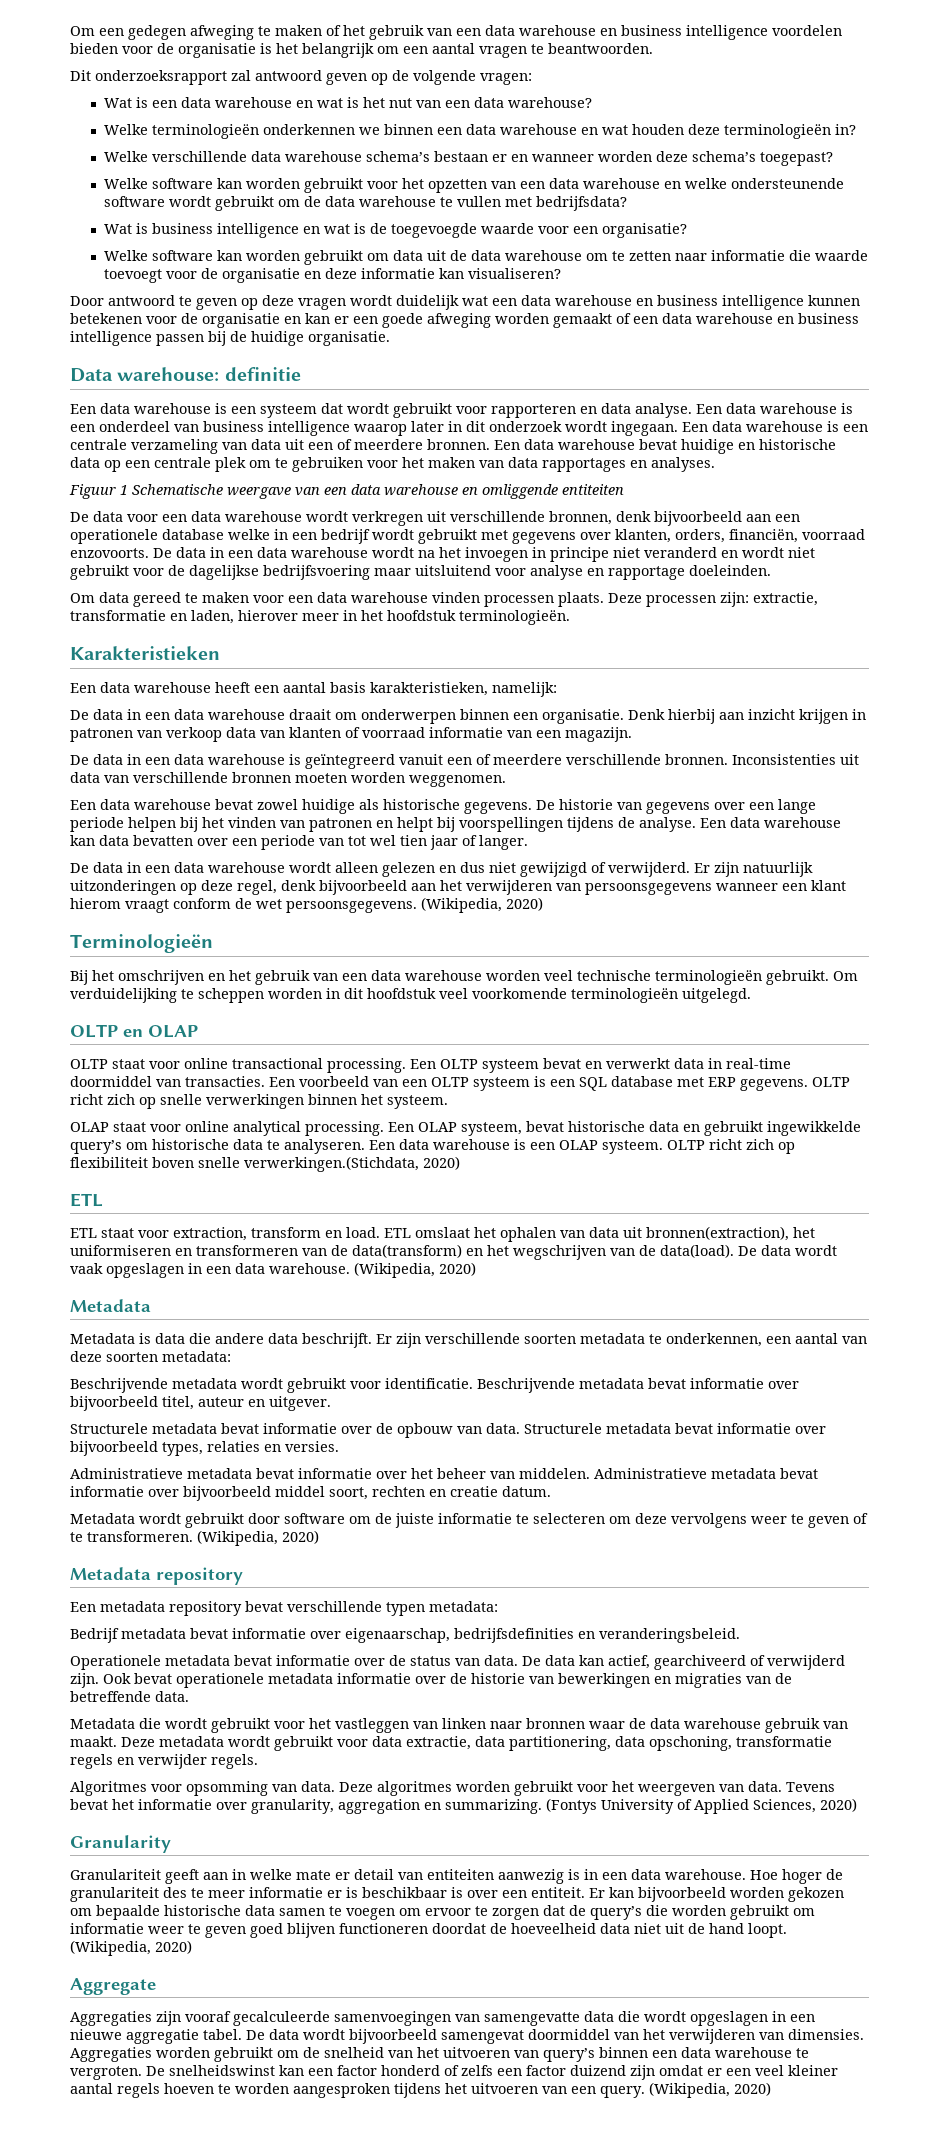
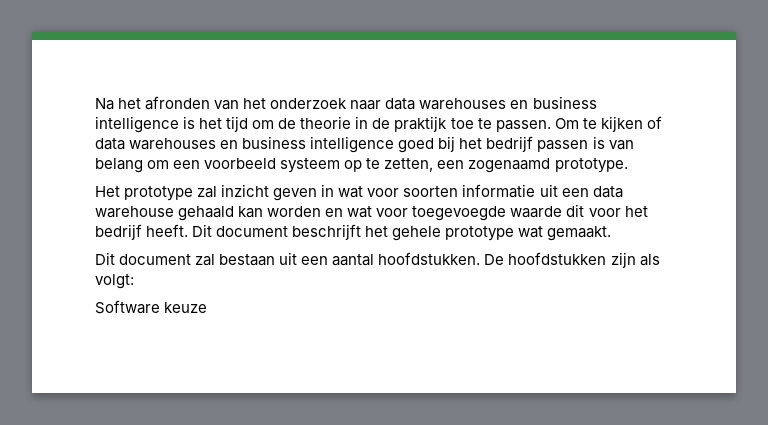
[70,25,842,40] [70,43,653,58] [70,70,532,85] [104,97,593,108] [104,124,857,139] [104,151,834,166] [104,178,845,193] [104,196,628,211] [104,223,688,238] [104,250,869,265] [104,268,562,283] [70,295,860,310] [70,313,859,328] [70,331,390,346] [70,367,301,382] [70,403,853,418] [70,421,868,436] [70,439,836,454] [70,457,715,472] [69,484,624,499] [70,511,800,526] [70,529,865,544] [70,547,815,562] [70,565,771,580] [70,592,818,607] [70,610,570,625] [70,646,220,660] [70,682,557,697] [70,709,866,724] [70,727,632,742] [70,754,859,769] [70,772,506,787] [70,799,816,814] [70,817,841,832] [70,835,528,850] [70,862,813,877] [70,880,846,895] [70,897,543,913] [70,934,213,953] [70,970,858,985] [70,988,751,1003] [70,1024,198,1038] [70,1058,791,1073] [70,1076,850,1091] [70,1094,448,1109] [70,1121,861,1136] [70,1139,795,1154] [70,1156,460,1172] [70,1193,103,1207] [70,1226,815,1242] [70,1244,837,1260] [70,1262,476,1278] [70,1299,151,1312] [70,1333,867,1348] [70,1351,231,1362] [70,1378,799,1393] [70,1396,331,1411] [70,1423,826,1438] [70,1441,339,1456] [70,1468,818,1479] [70,1486,551,1501] [70,1513,868,1528] [70,1530,319,1546] [70,1567,243,1585] [70,1601,498,1616] [70,1628,740,1643] [70,1655,845,1670] [70,1673,792,1688] [70,1691,189,1702] [70,1718,848,1733] [70,1736,832,1751] [70,1754,258,1769] [70,1781,835,1796] [70,1798,857,1814] [70,1835,171,1853] [70,1869,843,1884] [70,1887,844,1902] [70,1905,815,1920] [70,1923,787,1938] [70,1940,192,1956] [70,1978,156,1995] [70,2011,815,2026] [70,2029,864,2044] [70,2047,809,2062] [70,2065,838,2080] [70,2082,771,2098] Om een gedegen afweging te maken of het gebruik van een data warehouse en business intelligence voordelen bieden voor de organisatie is het belangrijk om een aantal vragen te beantwoorden. // Dit onderzoeksrapport zal antwoord geven op de volgende vragen: // Wat is een data warehouse en wat is het nut van een data warehouse? // Welke terminologieën onderkennen we binnen een data warehouse en wat houden deze terminologieën in? // Welke verschillende data warehouse schema’s bestaan er en wanneer worden deze schema’s toegepast? // Welke software kan worden gebruikt voor het opzetten van een data warehouse en welke ondersteunende software wordt gebruikt om de data warehouse te vullen met bedrijfsdata? // Wat is business intelligence en wat is de toegevoegde waarde voor een organisatie? // Welke software kan worden gebruikt om data uit de data warehouse om te zetten naar informatie die waarde toevoegt voor de organisatie en deze informatie kan visualiseren? // Door antwoord te geven op deze vragen wordt duidelijk wat een data warehouse en business intelligence kunnen betekenen voor de organisatie en kan er een goede afweging worden gemaakt of een data warehouse en business intelligence passen bij de huidige organisatie. // Data warehouse: definitie // Een data warehouse is een systeem dat wordt gebruikt voor rapporteren en data analyse. Een data warehouse is een onderdeel van business intelligence waarop later in dit onderzoek wordt ingegaan. Een data warehouse is een centrale verzameling van data uit een of meerdere bronnen. Een data warehouse bevat huidige en historische data op een centrale plek om te gebruiken voor het maken van data rapportages en analyses. // Figuur 1 Schematische weergave van een data warehouse en omliggende entiteiten // De data voor een data warehouse wordt verkregen uit verschillende bronnen, denk bijvoorbeeld aan een operationele database welke in een bedrijf wordt gebruikt met gegevens over klanten, orders, financiën, voorraad enzovoorts. De data in een data warehouse wordt na het invoegen in principe niet veranderd en wordt niet gebruikt voor de dagelijkse bedrijfsvoering maar uitsluitend voor analyse en rapportage doeleinden. // Om data gereed te maken voor een data warehouse vinden processen plaats. Deze processen zijn: extractie, transformatie en laden, hierover meer in het hoofdstuk terminologieën. // Karakteristieken // Een data warehouse heeft een aantal basis karakteristieken, namelijk: // De data in een data warehouse draait om onderwerpen binnen een organisatie. Denk hierbij aan inzicht krijgen in patronen van verkoop data van klanten of voorraad informatie van een magazijn. // De data in een data warehouse is geïntegreerd vanuit een of meerdere verschillende bronnen. Inconsistenties uit data van verschillende bronnen moeten worden weggenomen. // Een data warehouse bevat zowel huidige als historische gegevens. De historie van gegevens over een lange periode helpen bij het vinden van patronen en helpt bij voorspellingen tijdens de analyse. Een data warehouse kan data bevatten over een periode van tot wel tien jaar of langer. // De data in een data warehouse wordt alleen gelezen en dus niet gewijzigd of verwijderd. Er zijn natuurlijk uitzonderingen op deze regel, denk bijvoorbeeld aan het verwijderen van persoonsgegevens wanneer een klant hierom vraagt conform de wet persoonsgegevens. (Wikipedia, 2020) // Terminologieën // Bij het omschrijven en het gebruik van een data warehouse worden veel technische terminologieën gebruikt. Om verduidelijking te scheppen worden in dit hoofdstuk veel voorkomende terminologieën uitgelegd. // OLTP en OLAP // OLTP staat voor online transactional processing. Een OLTP systeem bevat en verwerkt data in real-time doormiddel van transacties. Een voorbeeld van een OLTP systeem is een SQL database met ERP gegevens. OLTP richt zich op snelle verwerkingen binnen het systeem. // OLAP staat voor online analytical processing. Een OLAP systeem, bevat historische data en gebruikt ingewikkelde query’s om historische data te analyseren. Een data warehouse is een OLAP systeem. OLTP richt zich op flexibiliteit boven snelle verwerkingen.(Stichdata, 2020) // ETL // ETL staat voor extraction, transform en load. ETL omslaat het ophalen van data uit bronnen(extraction), het uniformiseren en transformeren van de data(transform) en het wegschrijven van de data(load). De data wordt vaak opgeslagen in een data warehouse. (Wikipedia, 2020) // Metadata // Metadata is data die andere data beschrijft. Er zijn verschillende soorten metadata te onderkennen, een aantal van deze soorten metadata: // Beschrijvende metadata wordt gebruikt voor identificatie. Beschrijvende metadata bevat informatie over bijvoorbeeld titel, auteur en uitgever. // Structurele metadata bevat informatie over de opbouw van data. Structurele metadata bevat informatie over bijvoorbeeld types, relaties en versies. // Administratieve metadata bevat informatie over het beheer van middelen. Administratieve metadata bevat informatie over bijvoorbeeld middel soort, rechten en creatie datum. // Metadata wordt gebruikt door software om de juiste informatie te selecteren om deze vervolgens weer te geven of te transformeren. (Wikipedia, 2020) // Metadata repository // Een metadata repository bevat verschillende typen metadata: // Bedrijf metadata bevat informatie over eigenaarschap, bedrijfsdefinities en veranderingsbeleid. // Operationele metadata bevat informatie over de status van data. De data kan actief, gearchiveerd of verwijderd zijn. Ook bevat operationele metadata informatie over de historie van bewerkingen en migraties van de betreffende data. // Metadata die wordt gebruikt voor het vastleggen van linken naar bronnen waar de data warehouse gebruik van maakt. Deze metadata wordt gebruikt voor data extractie, data partitionering, data opschoning, transformatie regels en verwijder regels. // Algoritmes voor opsomming van data. Deze algoritmes worden gebruikt voor het weergeven van data. Tevens bevat het informatie over granularity, aggregation en summarizing. (Fontys University of Applied Sciences, 2020) // Granularity // Granulariteit geeft aan in welke mate er detail van entiteiten aanwezig is in een data warehouse. Hoe hoger de granulariteit des te meer informatie er is beschikbaar is over een entiteit. Er kan bijvoorbeeld worden gekozen om bepaalde historische data samen te voegen om ervoor te zorgen dat de query’s die worden gebruikt om informatie weer te geven goed blijven functioneren doordat de hoeveelheid data niet uit de hand loopt. (Wikipedia, 2020) // Aggregate // Aggregaties zijn vooraf gecalculeerde samenvoegingen van samengevatte data die wordt opgeslagen in een nieuwe aggregatie tabel. De data wordt bijvoorbeeld samengevat doormiddel van het verwijderen van dimensies. Aggregaties worden gebruikt om de snelheid van het uitvoeren van query’s binnen een data warehouse te vergroten. De snelheidswinst kan een factor honderd of zelfs een factor duizend zijn omdat er een veel kleiner aantal regels hoeven te worden aangesproken tijdens het uitvoeren van een query. (Wikipedia, 2020) -> [95,96,597,110] [95,116,662,133] [95,136,634,153] [95,158,628,173] [95,184,623,201] [95,204,648,221] [95,224,612,241] [95,252,660,268] [95,274,134,289] [95,300,208,314] Na het afronden van het onderzoek naar data warehouses en business intelligence is het tijd om de theorie in de praktijk toe te passen. Om te kijken of data warehouses en business intelligence goed bij het bedrijf passen is van belang om een voorbeeld systeem op te zetten, een zogenaamd prototype. // Het prototype zal inzicht geven in wat voor soorten informatie uit een data warehouse gehaald kan worden en wat voor toegevoegde waarde dit voor het bedrijf heeft. Dit document beschrijft het gehele prototype wat gemaakt. // Dit document zal bestaan uit een aantal hoofdstukken. De hoofdstukken zijn als volgt: // Software keuze

